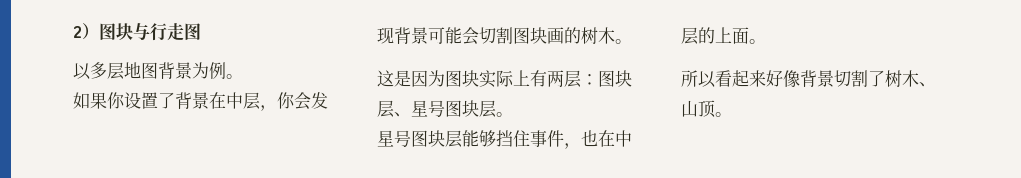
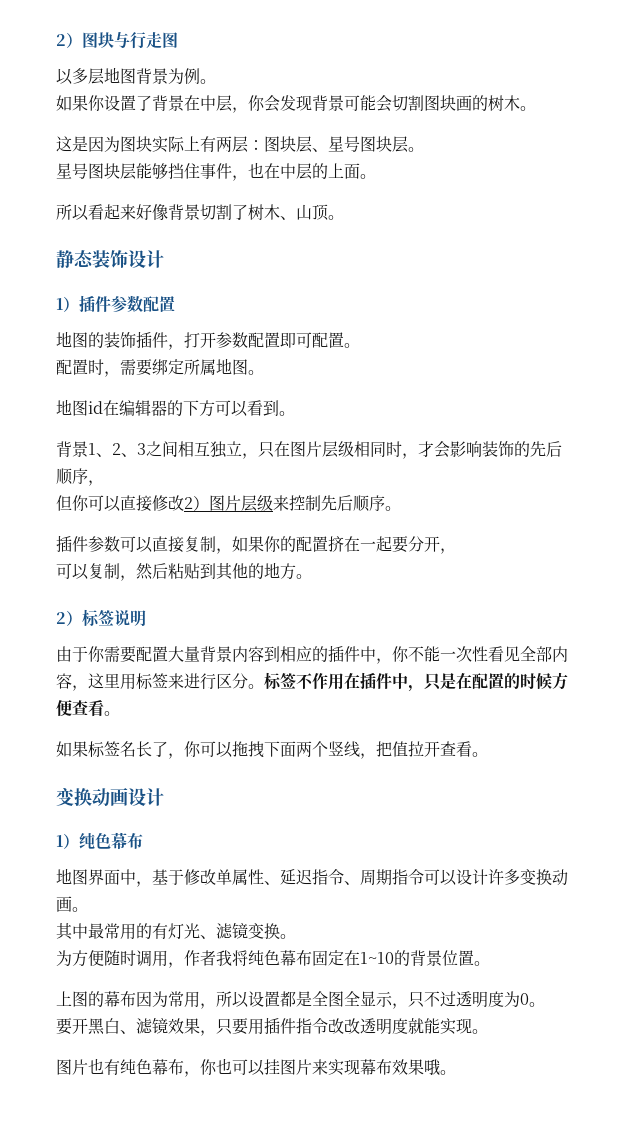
(732, 114) none -> [56,250,164,268] [56,295,175,313] [56,331,360,350] [56,358,264,377] [56,399,295,417] [56,441,562,459] [56,468,104,486] [56,495,401,512] [56,535,456,554] [56,562,312,581] [56,609,146,626] [56,645,568,664] [56,672,568,692] [56,700,120,717] [56,741,488,759] [56,787,164,806] [56,832,143,850] [56,868,568,887] [56,896,88,912] [56,922,296,940] [56,950,490,968] [56,991,545,1009] [56,1017,488,1036] [56,1058,456,1077] // 静态装饰设计 // 1）插件参数配置 // 地图的装饰插件，打开参数配置即可配置。 // 配置时，需要绑定所属地图。 // 地图id在编辑器的下方可以看到。 // 背景1、2、3之间相互独立，只在图片层级相同时，才会影响装饰的先后顺序， // 但你可以直接修改2）图片层级来控制先后顺序。 // 插件参数可以直接复制，如果你的配置挤在一起要分开， // 可以复制，然后粘贴到其他的地方。 // 2）标签说明 // 由于你需要配置大量背景内容到相应的插件中，你不能一次性看见全部内容，这里用标签来进行区分。标签不作用在插件中，只是在配置的时候方便查看。 // 如果标签名长了，你可以拖拽下面两个竖线，把值拉开查看。 // 变换动画设计 // 1）纯色幕布 // 地图界面中，基于修改单属性、延迟指令、周期指令可以设计许多变换动画。 // 其中最常用的有灯光、滤镜变换。 // 为方便随时调用，作者我将纯色幕布固定在1~10的背景位置。 // 上图的幕布因为常用，所以设置都是全图全显示，只不过透明度为0。 // 要开黑白、滤镜效果，只要用插件指令改改透明度就能实现。 // 图片也有纯色幕布，你也可以挂图片来实现幕布效果哦。

